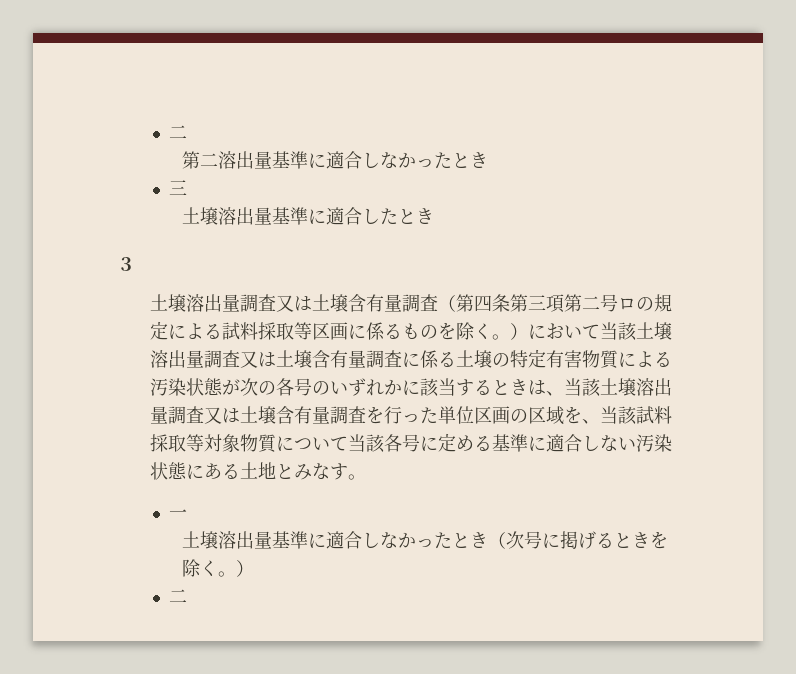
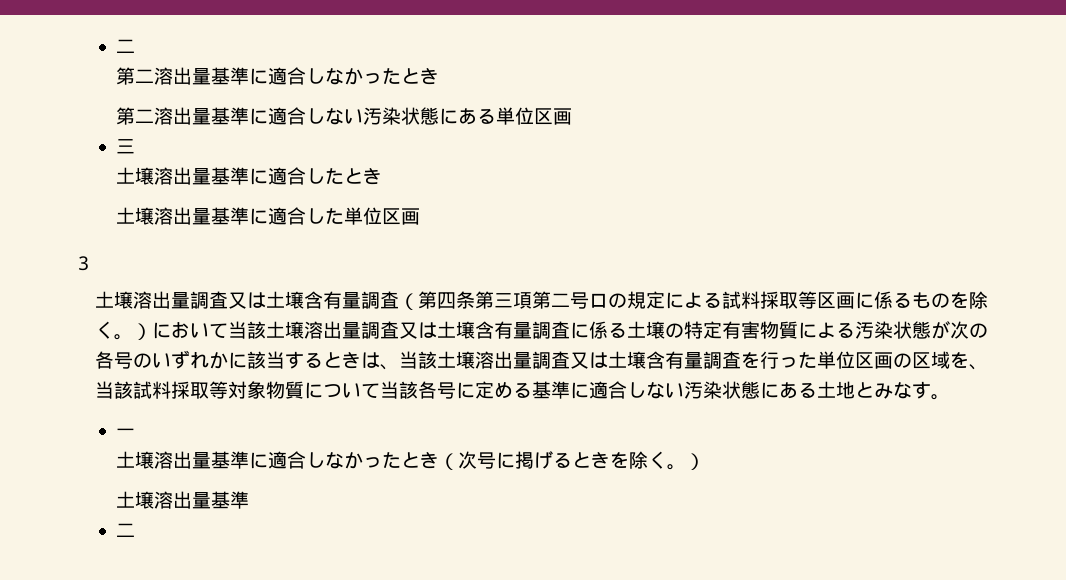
(489, 160) none -> [116,107,573,125] // 第二溶出量基準に適合しない汚染状態にある単位区画
(435, 216) none -> [116,207,421,225] // 土壌溶出量基準に適合した単位区画
(255, 568) none -> [116,491,250,509] // 土壌溶出量基準

